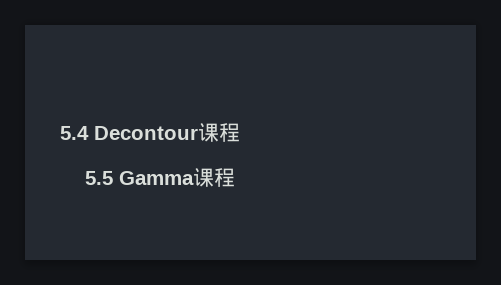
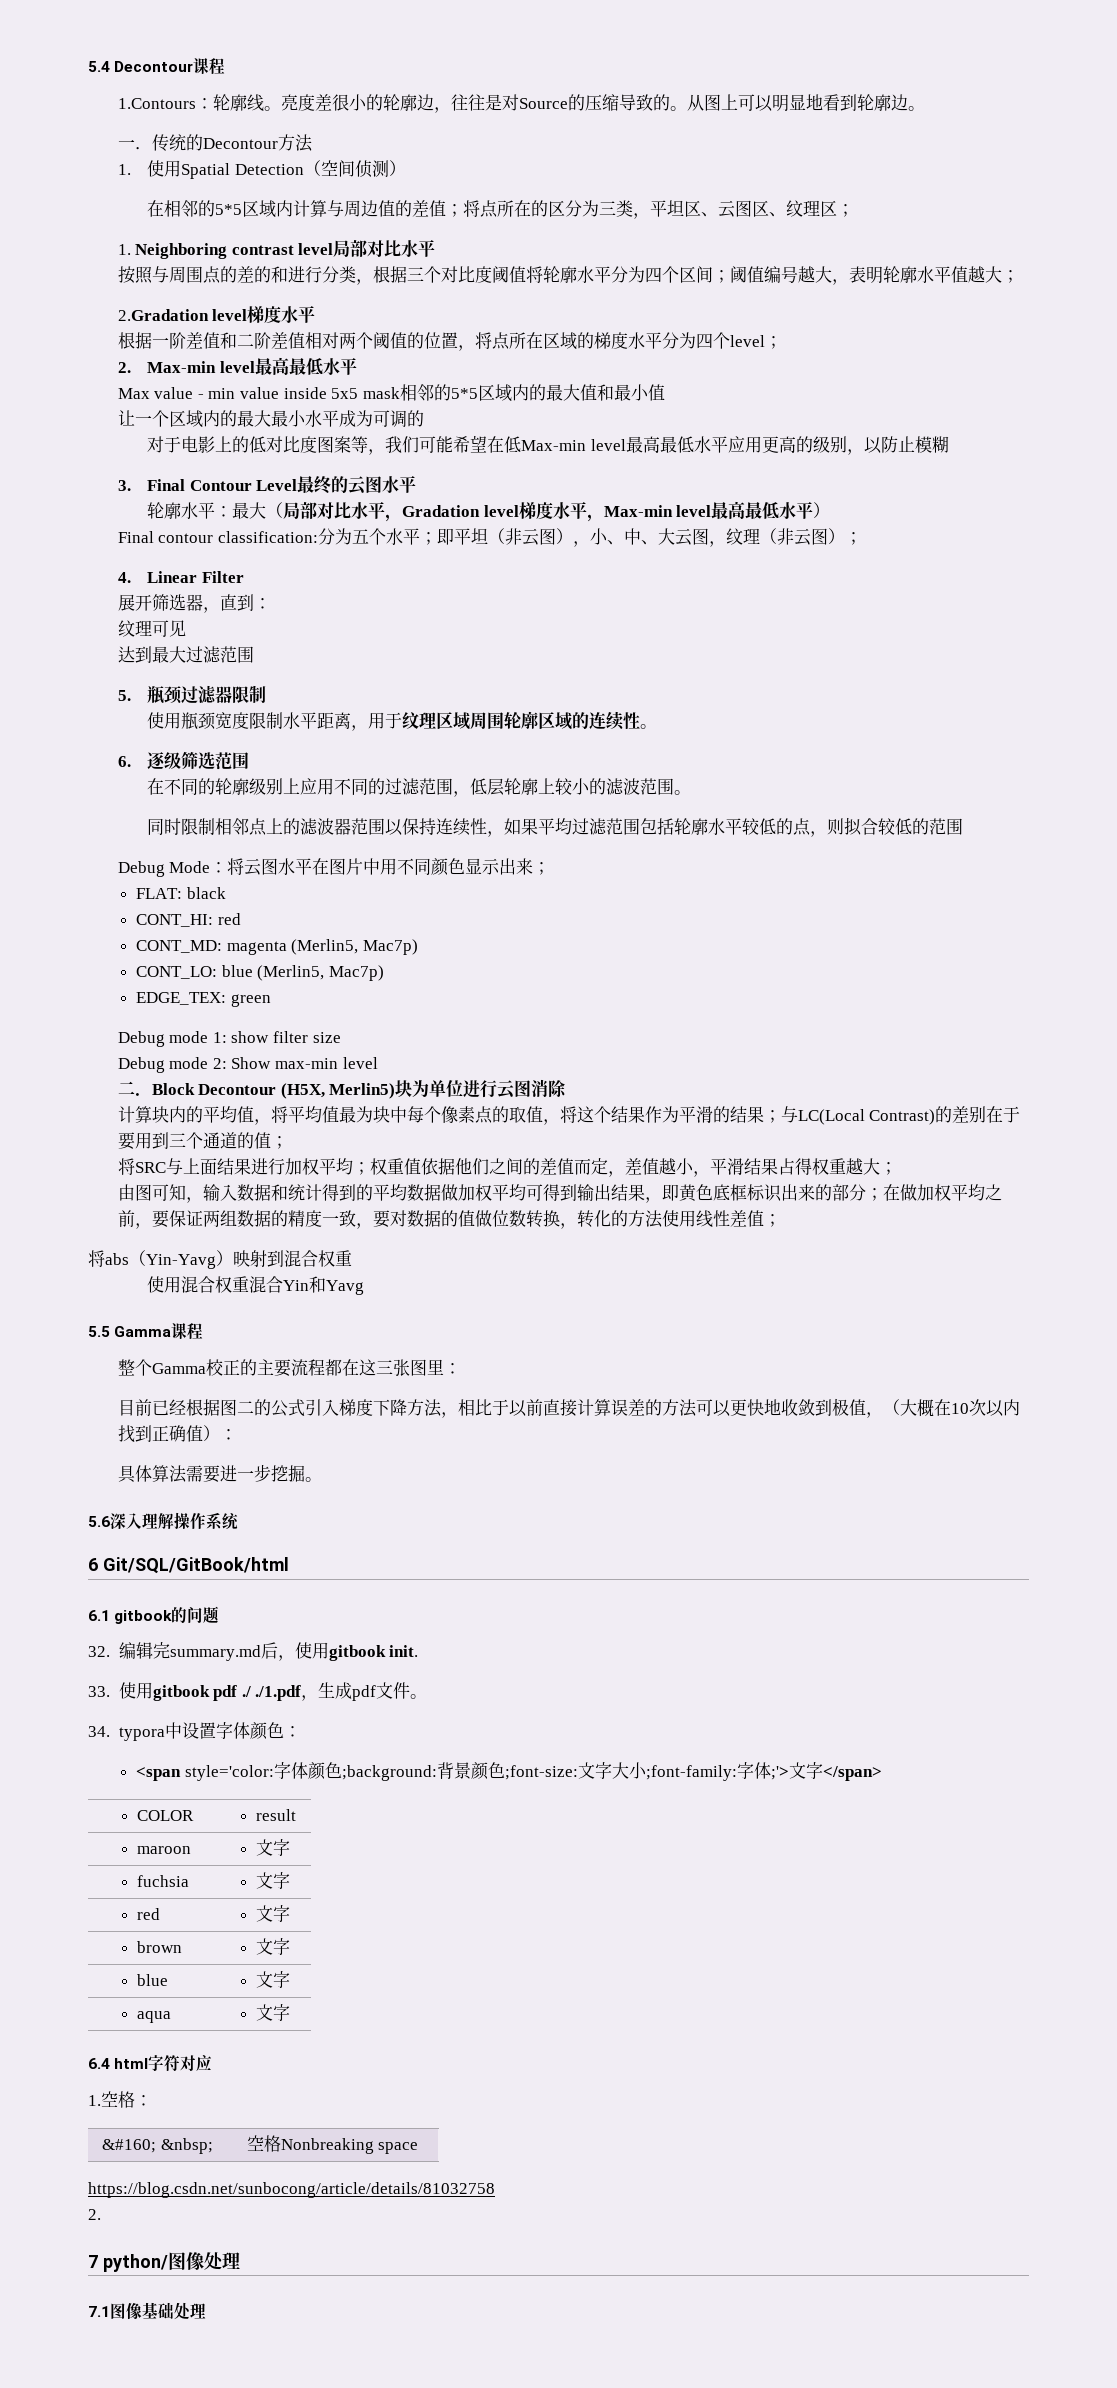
[85,168,236,187] 5.5 Gamma课程 -> [117,94,925,113] [117,134,313,152] [117,160,406,179] [147,200,855,219] [117,240,436,259] [117,266,1019,285] [117,306,316,323] [117,332,782,351] [117,357,357,375] [117,384,665,402] [117,410,424,428] [147,435,949,455] [117,476,417,495] [147,501,831,522] [117,528,862,547] [117,571,244,583] [117,594,271,613] [117,620,186,637] [117,646,254,663] [117,685,267,704] [147,711,658,731] [117,751,250,770] [147,778,692,797] [147,817,964,837] [117,858,551,877] [136,887,226,899] [136,913,241,927] [136,939,419,955] [136,965,385,981] [136,992,271,1007] [117,1031,341,1047] [117,1057,378,1073] [117,1079,568,1099] [117,1106,1021,1125] [117,1132,288,1150] [117,1158,897,1177] [117,1184,1002,1203] [117,1210,781,1229] [88,1250,352,1269] [147,1276,365,1295] [88,1323,204,1339] [117,1359,461,1377] [117,1398,1020,1418] [117,1425,237,1443] [117,1464,322,1483] [88,1512,239,1530] [88,1557,289,1574] [88,1606,220,1624] [88,1642,419,1661] [88,1682,428,1701] [88,1722,301,1741] [136,1762,882,1781] [137,1810,195,1821] [256,1809,297,1821] [137,1846,192,1854] [256,1839,291,1856] [137,1875,190,1887] [256,1872,291,1889] [137,1908,161,1920] [256,1905,291,1922] [137,1941,183,1953] [256,1938,291,1955] [137,1974,169,1986] [256,1971,291,1988] [137,2011,172,2023] [256,2004,291,2021] [88,2055,213,2072] [88,2091,152,2108] [102,2138,213,2154] [246,2135,419,2154] [88,2182,495,2198] [88,2209,101,2220] [88,2252,240,2272] [88,2302,206,2320] 1.Contours：轮廓线。亮度差很小的轮廓边，往往是对Source的压缩导致的。从图上可以明显地看到轮廓边。 // 一．传统的Decontour方法 // 1.使用Spatial Detection（空间侦测） // 在相邻的5*5区域内计算与周边值的差值；将点所在的区分为三类，平坦区、云图区、纹理区； // 1. Neighboring contrast level局部对比水平 // 按照与周围点的差的和进行分类，根据三个对比度阈值将轮廓水平分为四个区间；阈值编号越大，表明轮廓水平值越大； // 2.Gradation level梯度水平 // 根据一阶差值和二阶差值相对两个阈值的位置，将点所在区域的梯度水平分为四个level； // 2. Max-min level最高最低水平 // Max value - min value inside 5x5 mask相邻的5*5区域内的最大值和最小值 // 让一个区域内的最大最小水平成为可调的 // 对于电影上的低对比度图案等，我们可能希望在低Max-min level最高最低水平应用更高的级别，以防止模糊 // 3. Final Contour Level最终的云图水平 // 轮廓水平：最大（局部对比水平，Gradation level梯度水平，Max-min level最高最低水平） // Final contour classification:分为五个水平；即平坦（非云图），小、中、大云图，纹理（非云图）； // 4. Linear Filter // 展开筛选器，直到： // 纹理可见 // 达到最大过滤范围 // 5.瓶颈过滤器限制 // 使用瓶颈宽度限制水平距离，用于纹理区域周围轮廓区域的连续性。 // 6.逐级筛选范围 // 在不同的轮廓级别上应用不同的过滤范围，低层轮廓上较小的滤波范围。 // 同时限制相邻点上的滤波器范围以保持连续性，如果平均过滤范围包括轮廓水平较低的点，则拟合较低的范围 // Debug Mode：将云图水平在图片中用不同颜色显示出来； // FLAT: black // CONT_HI: red // CONT_MD: magenta (Merlin5, Mac7p) // CONT_LO: blue (Merlin5, Mac7p) // EDGE_TEX: green // Debug mode 1: show filter size // Debug mode 2: Show max-min level // 二．Block Decontour (H5X, Merlin5)块为单位进行云图消除 // 计算块内的平均值，将平均值最为块中每个像素点的取值，将这个结果作为平滑的结果；与LC(Local Contrast)的差别在于要用到三个通道的值； // 将SRC与上面结果进行加权平均；权重值依据他们之间的差值而定，差值越小，平滑结果占得权重越大； // 由图可知，输入数据和统计得到的平均数据做加权平均可得到输出结果，即黄色底框标识出来的部分；在做加权平均之前，要保证两组数据的精度一致，要对数据的值做位数转换，转化的方法使用线性差值； // 将abs（Yin-Yavg）映射到混合权重 // 使用混合权重混合Yin和Yavg // 5.5 Gamma课程 // 整个Gamma校正的主要流程都在这三张图里： // 目前已经根据图二的公式引入梯度下降方法，相比于以前直接计算误差的方法可以更快地收敛到极值，（大概在10次以内找到正确值）： // 具体算法需要进一步挖掘。 // 5.6深入理解操作系统 // 6 Git/SQL/GitBook/html // 6.1 gitbook的问题 // 32.编辑完summary.md后，使用gitbook init. // 33.使用gitbook pdf ./ ./1.pdf，生成pdf文件。 // 34. typora中设置字体颜色： // <span style='color:字体颜色;background:背景颜色;font-size:文字大小;font-family:字体;'>文字</span> // COLOR | result // maroon | 文字 // fuchsia | 文字 // red | 文字 // brown | 文字 // blue | 文字 // aqua | 文字 // 6.4 html字符对应 // 1.空格： // &#160; &nbsp; | 空格Nonbreaking space // https://blog.csdn.net/sunbocong/article/details/81032758 // 2. // 7 python/图像处理 // 7.1图像基础处理

